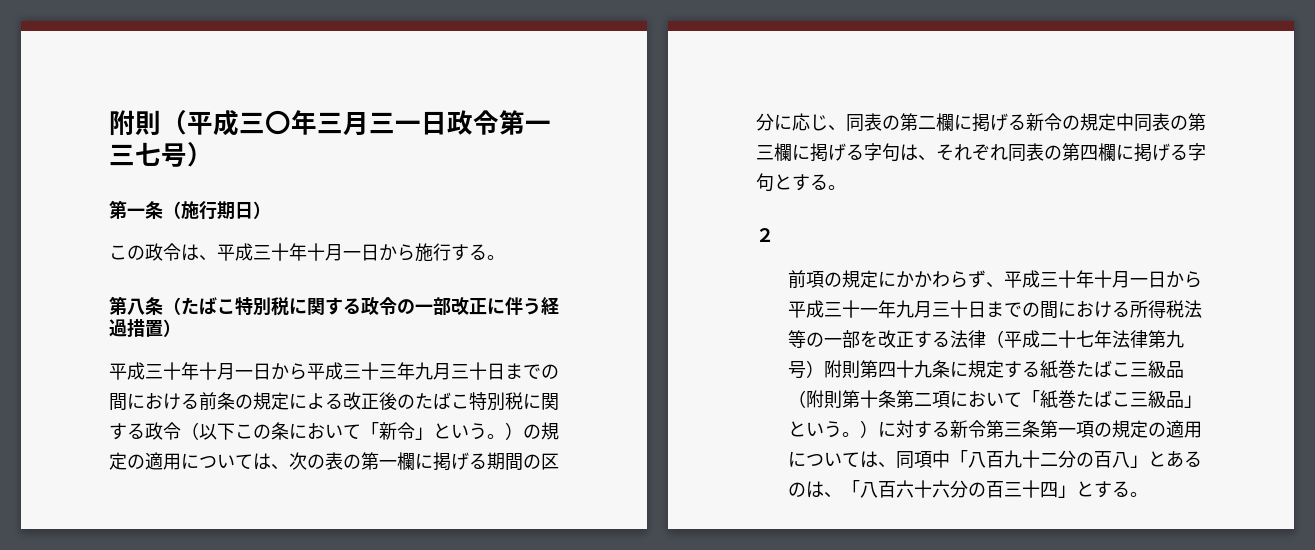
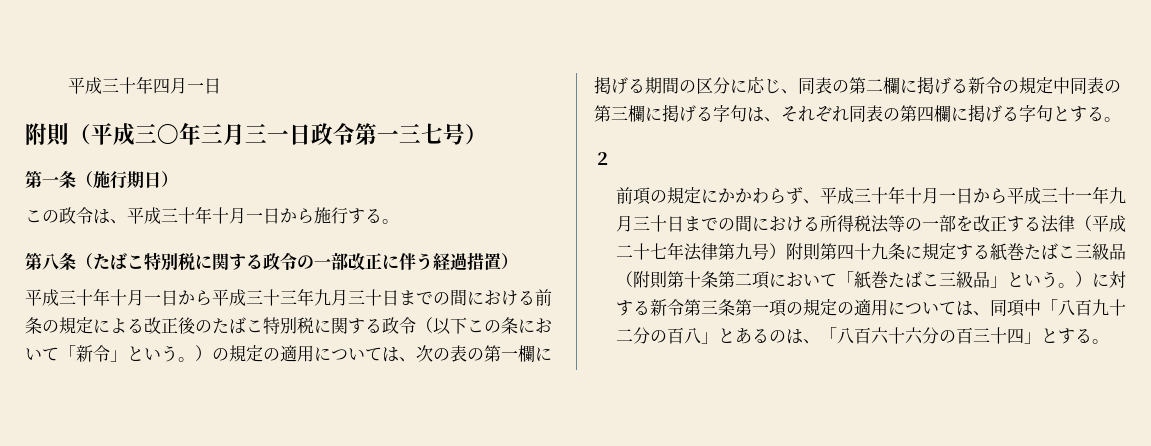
(109, 123) none -> [68,76,222,94] 平成三十年四月一日 //

